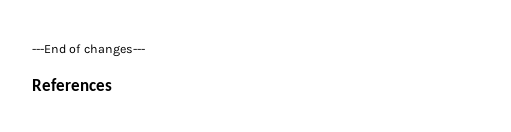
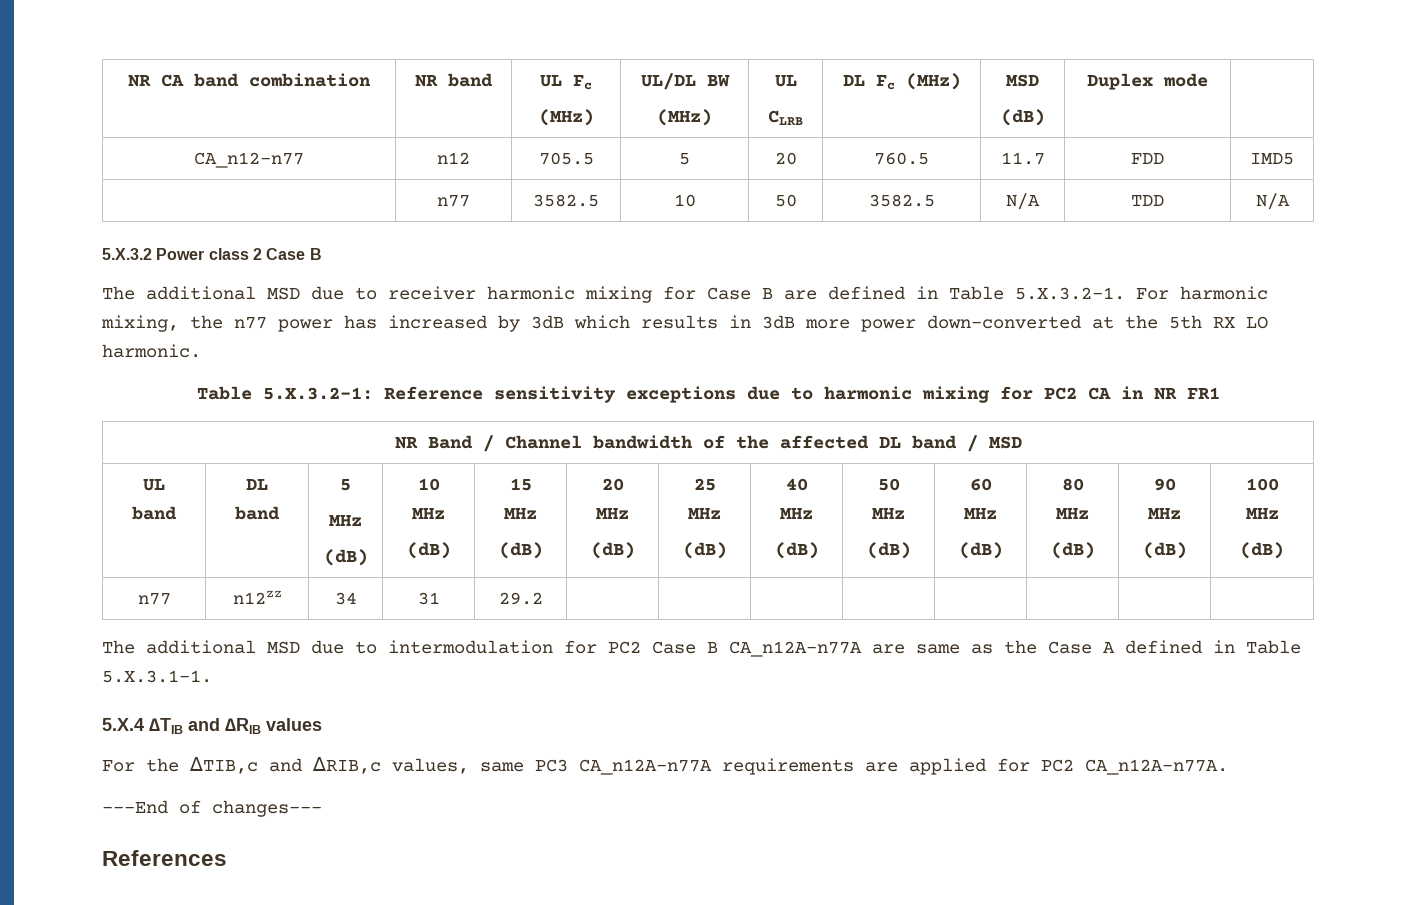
(32, 49) none -> [128,73,371,87] [415,73,493,87] [540,75,592,90] [538,109,594,126] [640,73,730,90] [657,109,712,126] [774,75,797,87] [768,110,803,125] [842,73,961,90] [1006,74,1039,87] [1000,109,1045,126] [1087,73,1208,90] [194,152,304,168] [437,152,470,164] [538,152,594,165] [679,153,690,165] [774,152,797,165] [874,152,929,165] [1000,152,1045,165] [1131,153,1164,164] [1250,153,1294,165] [437,195,470,207] [533,194,599,207] [673,194,696,207] [774,194,797,207] [868,194,935,207] [1006,193,1040,210] [1131,195,1164,206] [1255,193,1290,210] [102,248,322,260] [102,286,1268,303] [101,315,1268,332] [102,344,201,358] [197,386,1220,403] [394,435,1022,452] [143,479,165,491] [132,506,177,520] [246,479,268,490] [235,506,280,520] [340,479,351,491] [329,515,362,526] [323,549,368,566] [417,478,440,491] [412,508,445,519] [406,542,451,559] [509,478,532,491] [504,508,537,519] [498,542,543,559] [601,478,624,491] [596,508,629,519] [590,542,635,559] [693,478,716,491] [688,508,721,519] [682,542,727,559] [785,478,808,491] [780,508,813,519] [774,542,819,559] [877,478,900,491] [872,508,905,519] [866,542,911,559] [969,478,992,491] [964,508,997,519] [958,542,1003,559] [1061,478,1084,491] [1056,508,1089,519] [1050,542,1095,559] [1153,478,1176,491] [1148,508,1181,519] [1142,542,1187,559] [1245,478,1279,491] [1245,508,1279,519] [1240,542,1284,559] [137,593,171,605] [232,590,282,604] [334,592,357,605] [417,592,440,605] [498,592,543,605] [102,640,1301,657] [102,670,212,683] [102,718,322,734] [102,757,1228,775] NR CA band combination | NR band | UL Fc // (MHz) | UL/DL BW // (MHz) | UL // CLRB | DL Fc (MHz) | MSD // (dB) | Duplex mode | // CA_n12-n77 | n12 | 705.5 | 5 | 20 | 760.5 | 11.7 | FDD | IMD5 // | n77 | 3582.5 | 10 | 50 | 3582.5 | N/A | TDD | N/A // 5.X.3.2 Power class 2 Case B // The additional MSD due to receiver harmonic mixing for Case B are defined in Table 5.X.3.2-1. For harmonic mixing, the n77 power has increased by 3dB which results in 3dB more power down-converted at the 5th RX LO harmonic. // Table 5.X.3.2-1: Reference sensitivity exceptions due to harmonic mixing for PC2 CA in NR FR1 // NR Band / Channel bandwidth of the affected DL band / MSD // UL band | DL band | 5 // MHz // (dB) | 10 MHz // (dB) | 15 MHz // (dB) | 20 MHz // (dB) | 25 MHz // (dB) | 40 MHz // (dB) | 50 MHz // (dB) | 60 MHz // (dB) | 80 MHz // (dB) | 90 MHz // (dB) | 100 MHz // (dB) // n77 | n12zz | 34 | 31 | 29.2 | | | | | | | | // The additional MSD due to intermodulation for PC2 Case B CA_n12A-n77A are same as the Case A defined in Table 5.X.3.1-1. // 5.X.4 ∆TIB and ∆RIB values // For the ∆TIB,c and ∆RIB,c values, same PC3 CA_n12A-n77A requirements are applied for PC2 CA_n12A-n77A. //

